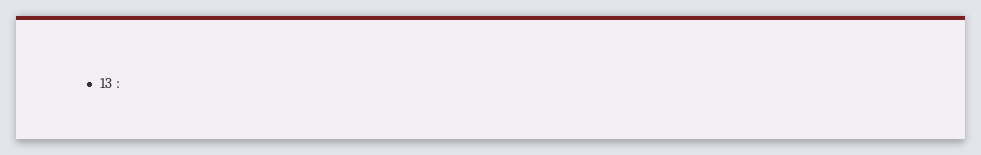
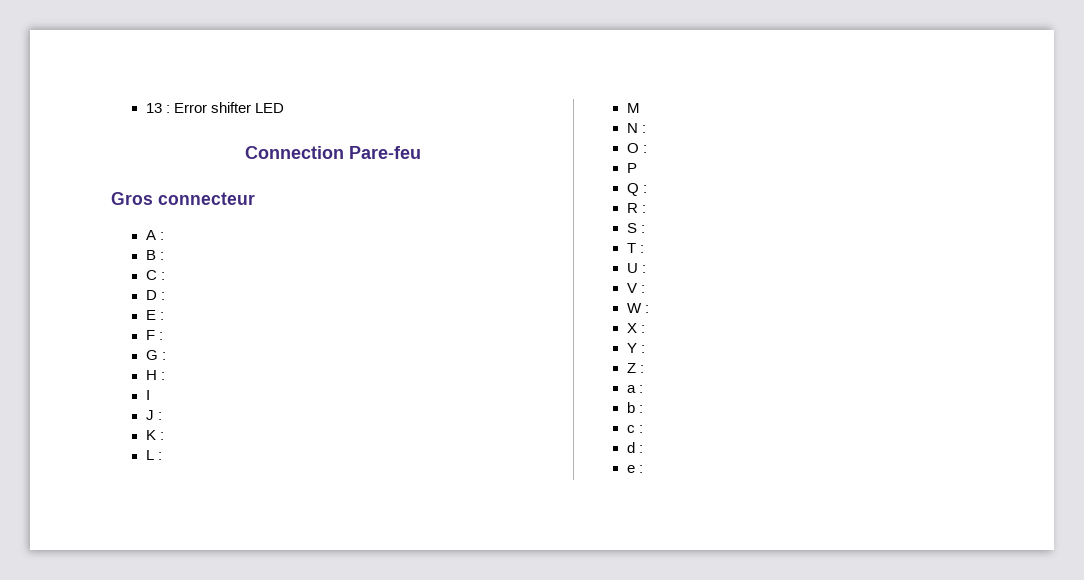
(120, 84) none -> [173,102,284,113] [244,146,421,159] [111,192,255,205] [145,230,164,240] [145,250,164,260] [145,270,165,280] [145,290,165,300] [145,310,164,320] [145,330,163,340] [145,350,166,360] [145,370,165,380] [145,390,150,400] [145,410,162,420] [145,430,164,440] [145,450,162,460] [626,103,640,113] [626,123,646,133] [626,143,647,153] [626,163,637,173] [626,183,647,196] [626,203,646,213] [626,223,645,233] [626,243,644,253] [626,263,646,273] [626,283,645,293] [626,303,649,313] [626,323,645,333] [626,343,645,353] [626,363,644,373] [626,385,643,393] [626,402,643,413] [626,425,643,433] [626,442,643,453] [626,465,643,473] Error shifter LED // Connection Pare-feu // Gros connecteur // A : // B : // C : // D : // E : // F : // G : // H : // I // J : // K : // L : // M // N : // O : // P // Q : // R : // S : // T : // U : // V : // W : // X : // Y : // Z : // a : // b : // c : // d : // e :

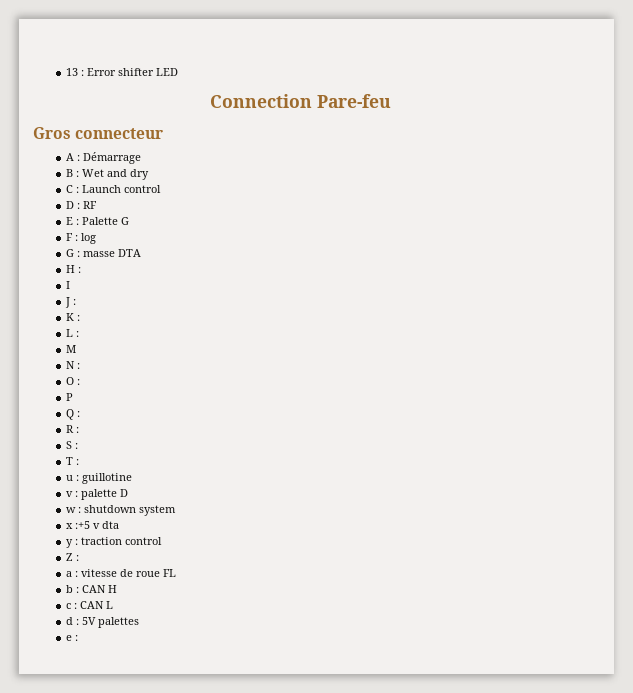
(164, 236) none -> [82,152,141,164] Démarrage
(164, 256) none -> [81,169,149,180] Wet and dry
(165, 276) none -> [81,185,161,193] Launch control
(165, 296) none -> [82,201,97,209] RF
(164, 316) none -> [81,217,129,225] Palette G
(163, 336) none -> [80,233,96,244] log
(166, 356) none -> [82,249,141,257] masse DTA
[626,263,646,273] [626,283,645,293] [626,303,649,313] [626,323,645,333] [626,343,645,353] U : // V : // W : // X : // Y : -> [65,473,132,484] [65,489,128,500] [65,505,176,516] [65,521,119,529] [65,537,162,548] u : guillotine // v : palette D // w : shutdown system // x :+5 v dta // y : traction control
(643, 389) none -> [80,569,176,577] vitesse de roue FL
(643, 409) none -> [81,585,117,593] CAN H
(643, 429) none -> [79,601,113,609] CAN L
(643, 449) none -> [81,617,139,628] 5V palettes

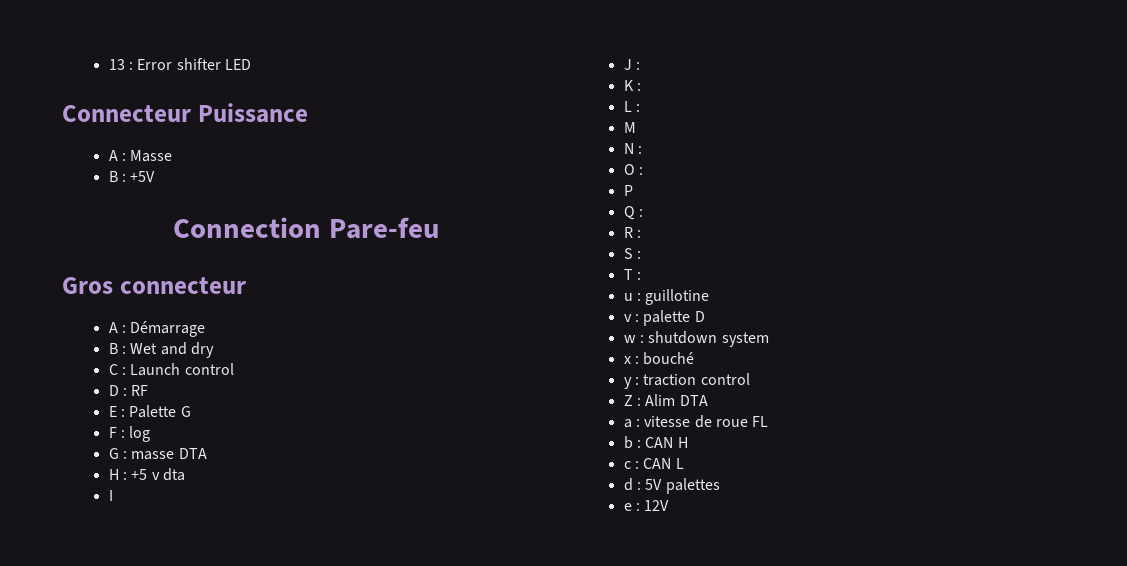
(178, 72) none -> [62,103,308,123] [108,150,173,162] [108,171,156,182] // Connecteur Puissance // A : Masse // B : +5V
(81, 270) none -> [131,468,185,481] +5 v dta
[74,521,119,529] :+5 v dta -> [634,352,695,365] : bouché
(79, 558) none -> [645,394,708,406] Alim DTA
(78, 638) none -> [644,500,670,511] 12V

